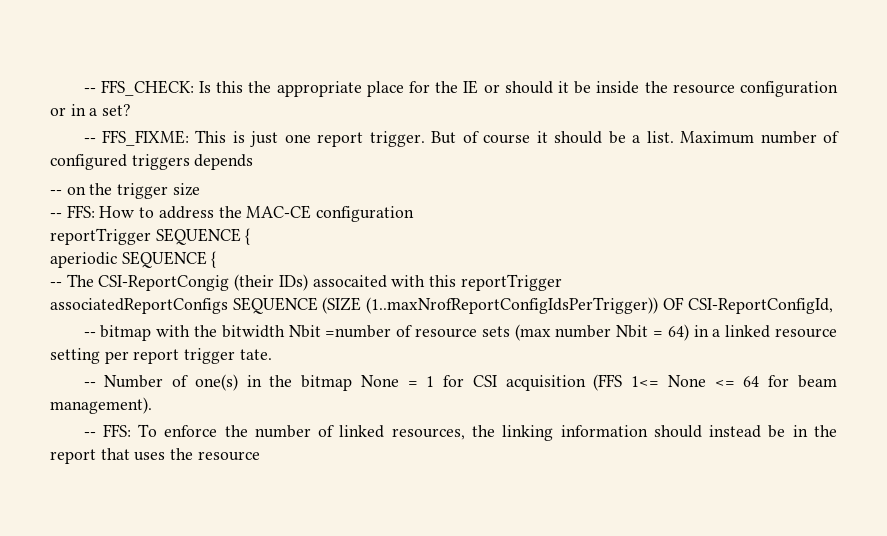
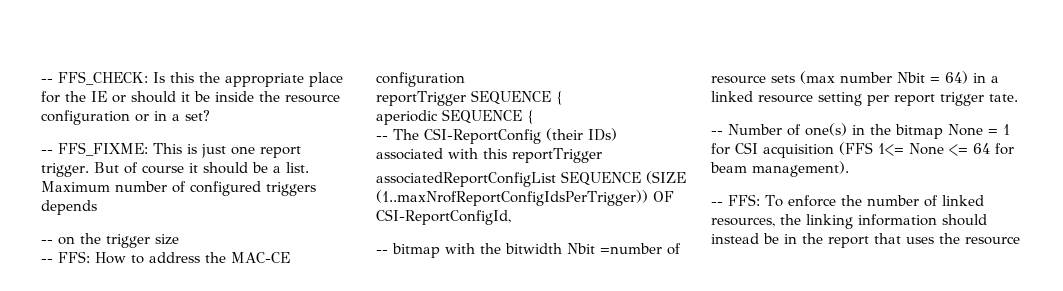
[98,275,230,291] CSI-ReportCongig -> [424,128,541,144] CSI-ReportConfig
[312,275,387,288] assocaited -> [376,148,443,160] associated
[50,298,228,314] associatedReportConfigs -> [376,172,556,187] associatedReportConfigList

